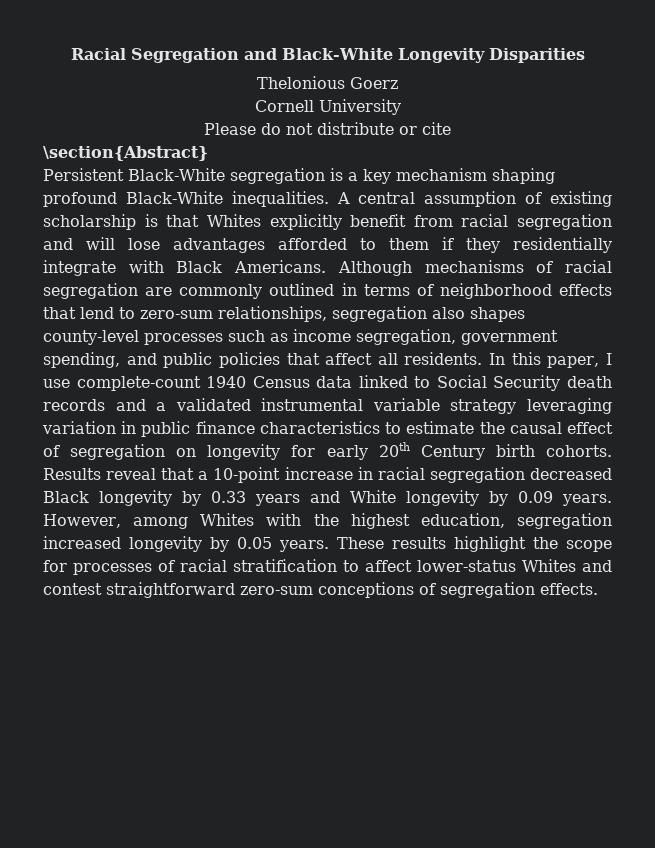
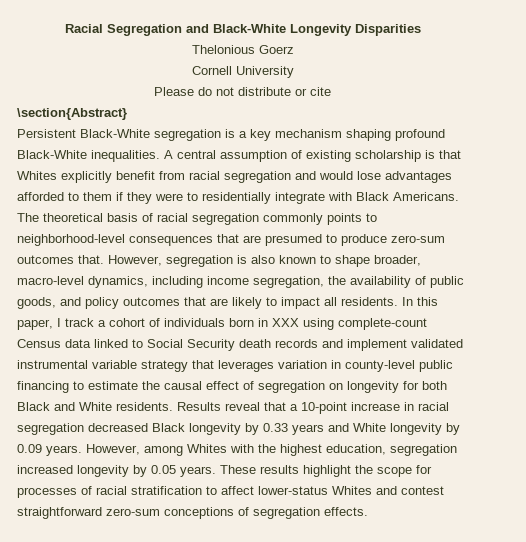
[86,237,115,250] will -> [319,171,353,180] would
(500, 245) none -> [155,192,198,201] were to
[337,260,612,276] [43,283,612,299] [43,306,525,322] [43,329,558,345] [43,352,373,368] Although mechanisms of racial segregation are commonly outlined in terms of neighborhood effects that lend to zero-sum relationships, segregation also shapes county-level processes such as income segregation, government spending, and public policies that affect -> [17,213,377,225] [17,234,445,246] [17,255,421,267] [17,276,464,288] [17,297,320,309] The theoretical basis of racial segregation commonly points to neighborhood-level consequences that are presumed to produce zero-sum outcomes that. However, segregation is also known to shape broader, macro-level dynamics, including income segregation, the availability of public goods, and policy outcomes that are likely to impact
[43,376,247,391] use complete-count 1940 -> [65,318,427,330] track a cohort of individuals born in XXX using complete-count
[156,402,167,411] a -> [347,339,407,351] implement
[527,398,612,414] [42,421,380,437] leveraging variation in public finance characteristics -> [192,360,453,372] [17,381,69,393] that leverages variation in county-level public financing
[326,442,612,460] early 20th Century birth cohorts. -> [422,381,447,390] [17,402,173,411] both Black and White residents.

